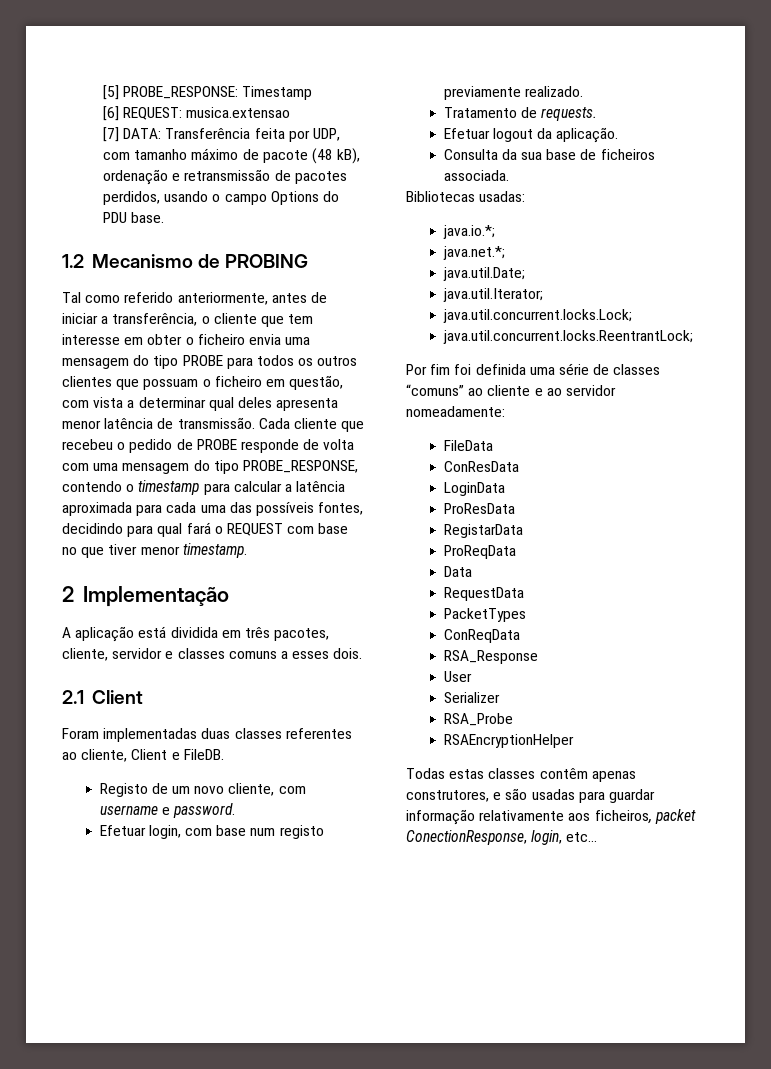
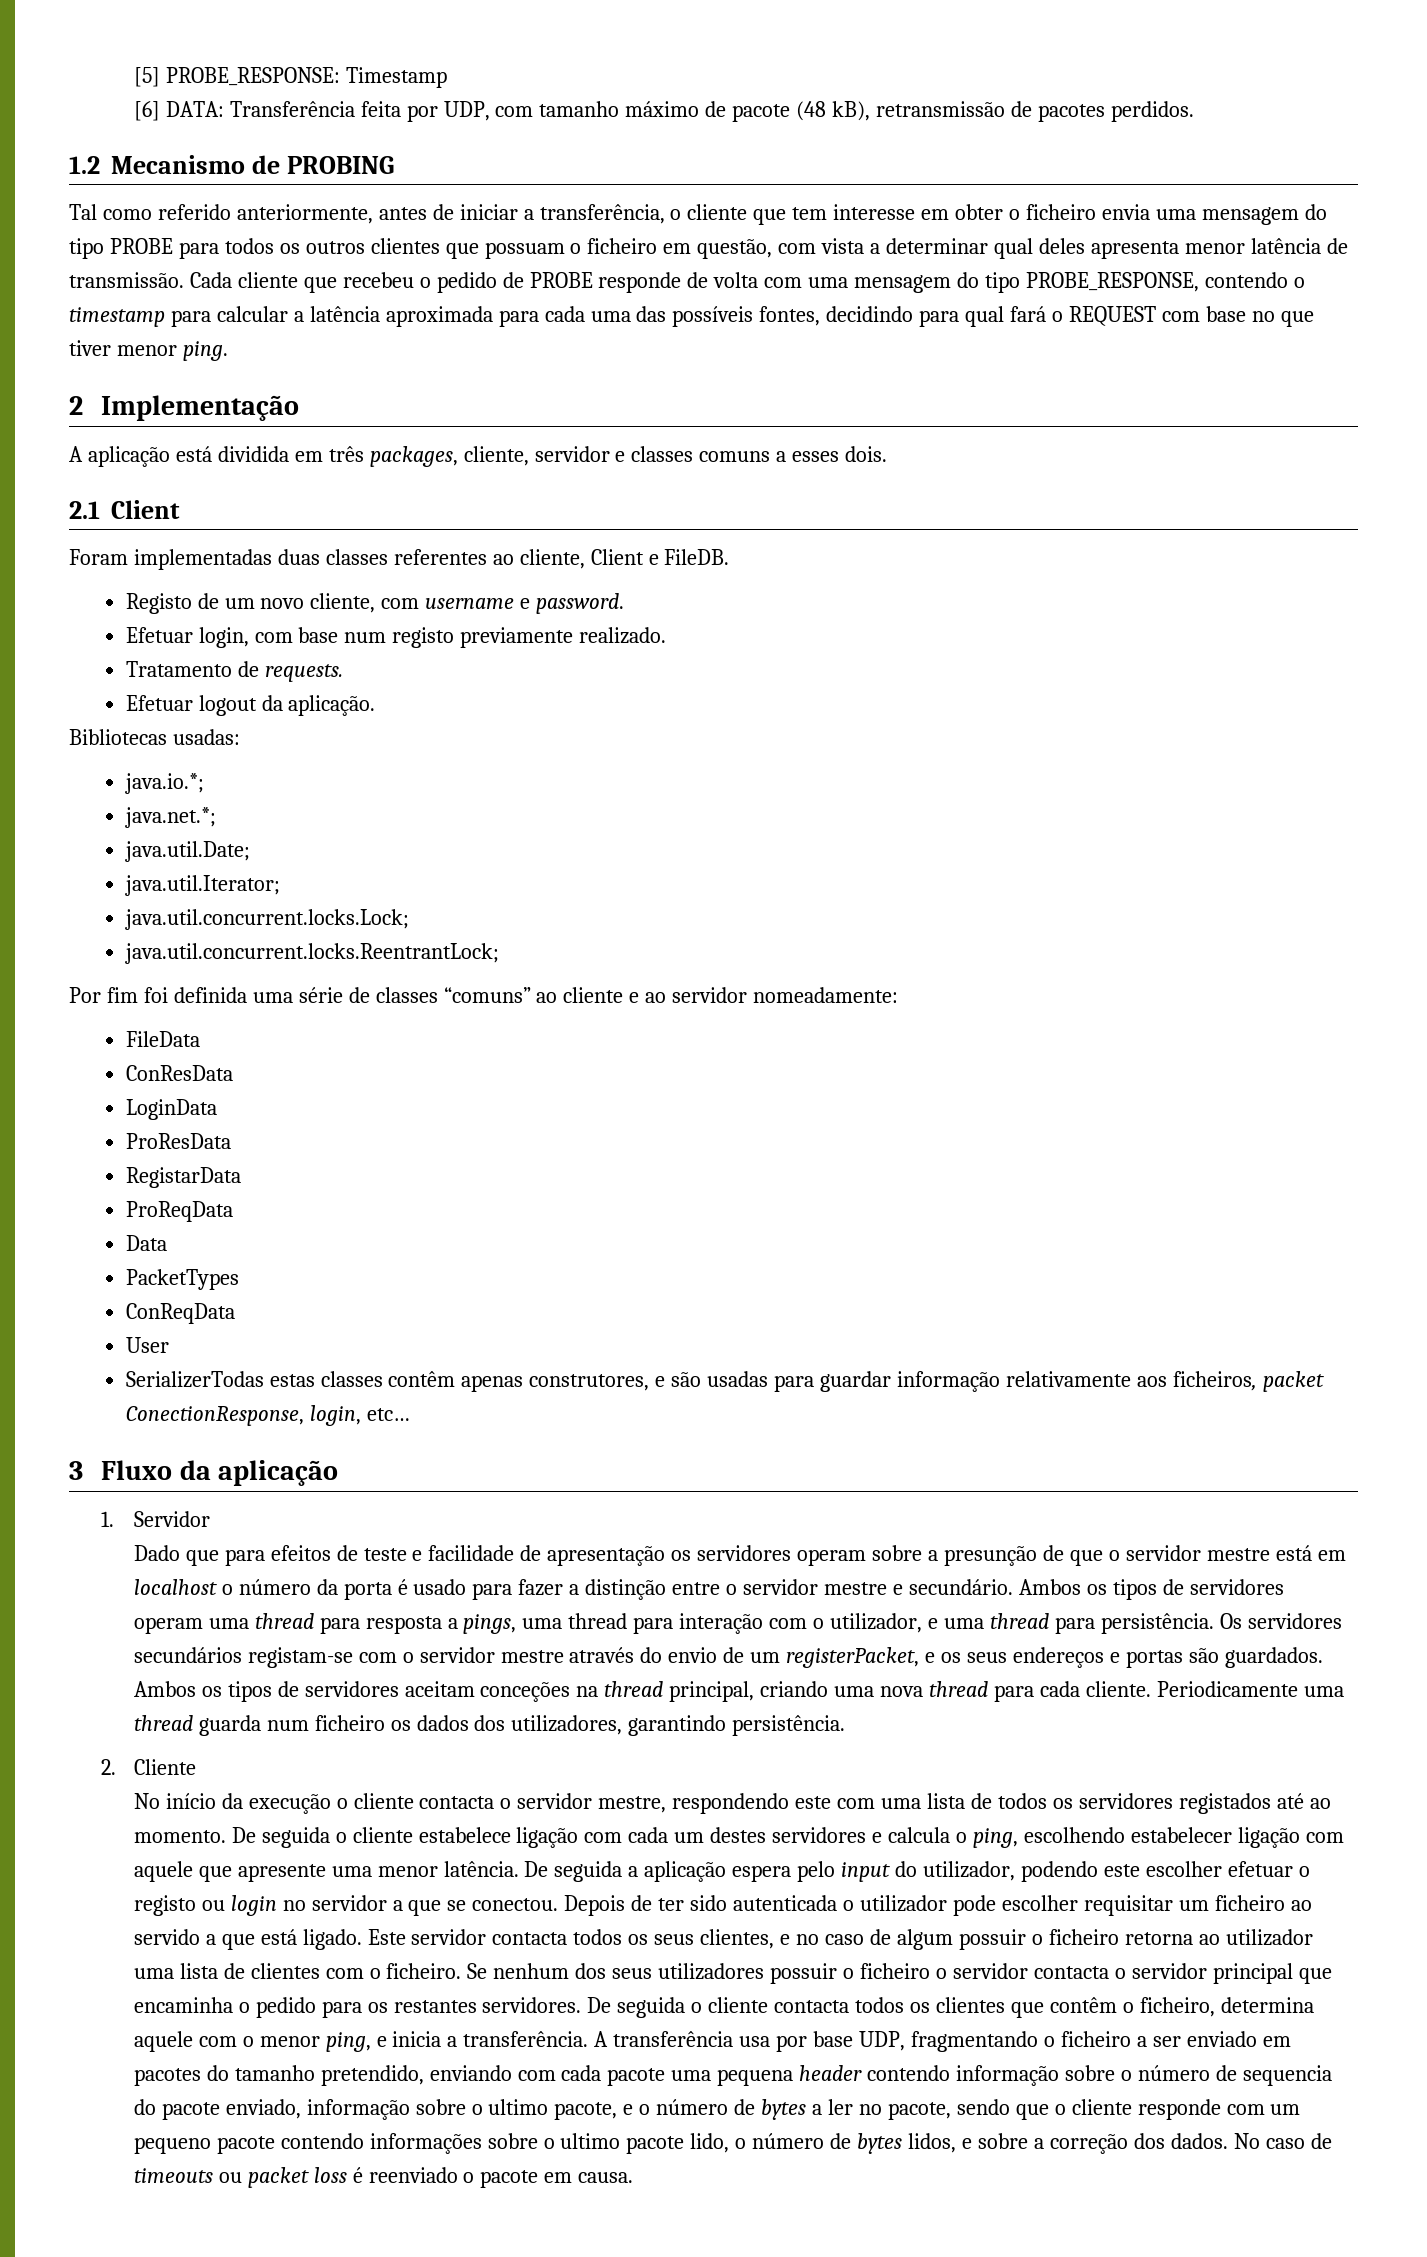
[123,107,291,120] [103,127,120,142] REQUEST: musica.extensao // [7] -> (160, 111) none
[103,169,181,185] ordenação e -> (871, 111) none
[103,191,340,205] [103,212,165,223] perdidos, usando o campo Options do PDU base. -> [1110,101,1194,122] perdidos.
[182,543,247,558] timestamp. -> [182,341,228,361] ping.
[274,628,330,641] pacotes, -> [369,446,458,467] packages,
[443,149,655,160] [443,170,509,181] // Consulta da sua base de ficheiros associada. -> (376, 705) none
[443,587,524,601] // RequestData -> (167, 1243) none
[443,650,538,664] // RSA_Response -> (235, 1313) none
[443,692,500,703] [443,713,513,726] [443,734,574,748] [406,768,445,779] Serializer // RSA_Probe // RSAEncryptionHelper // Todas -> [125,1371,264,1388] SerializerTodas
(598, 837) none -> [69,1460,339,1486] [101,1511,210,1527] [133,1545,1346,1566] [133,1579,1284,1600] [133,1613,1342,1634] [133,1647,1323,1668] [133,1681,1344,1702] [133,1715,846,1736] [101,1759,196,1775] [133,1793,1331,1814] [133,1827,1344,1848] [133,1861,1310,1882] [133,1895,1312,1916] [133,1929,1313,1950] [133,1963,1332,1984] [133,1997,1314,2018] [133,2031,1291,2052] [133,2065,1332,2086] [133,2099,1301,2120] [133,2133,1332,2154] [133,2167,634,2188] // 3 Fluxo da aplicação // 1. Servidor // Dado que para efeitos de teste e facilidade de apresentação os servidores operam sobre a presunção de que o servidor mestre está em localhost o número da porta é usado para fazer a distinção entre o servidor mestre e secundário. Ambos os tipos de servidores operam uma thread para resposta a pings, uma thread para interação com o utilizador, e uma thread para persistência. Os servidores secundários registam-se com o servidor mestre através do envio de um registerPacket, e os seus endereços e portas são guardados. Ambos os tipos de servidores aceitam conceções na thread principal, criando uma nova thread para cada cliente. Periodicamente uma thread guarda num ficheiro os dados dos utilizadores, garantindo persistência. // 2. Cliente // No início da execução o cliente contacta o servidor mestre, respondendo este com uma lista de todos os servidores registados até ao momento. De seguida o cliente estabelece ligação com cada um destes servidores e calcula o ping, escolhendo estabelecer ligação com aquele que apresente uma menor latência. De seguida a aplicação espera pelo input do utilizador, podendo este escolher efetuar o registo ou login no servidor a que se conectou. Depois de ter sido autenticada o utilizador pode escolher requisitar um ficheiro ao servido a que está ligado. Este servidor contacta todos os seus clientes, e no caso de algum possuir o ficheiro retorna ao utilizador uma lista de clientes com o ficheiro. Se nenhum dos seus utilizadores possuir o ficheiro o servidor contacta o servidor principal que encaminha o pedido para os restantes servidores. De seguida o cliente contacta todos os clientes que contêm o ficheiro, determina aquele com o menor ping, e inicia a transferência. A transferência usa por base UDP, fragmentando o ficheiro a ser enviado em pacotes do tamanho pretendido, enviando com cada pacote uma pequena header contendo informação sobre o número de sequencia do pacote enviado, informação sobre o ultimo pacote, e o número de bytes a ler no pacote, sendo que o cliente responde com um pequeno pacote contendo informações sobre o ultimo pacote lido, o número de bytes lidos, e sobre a correção dos dados. No caso de timeouts ou packet loss é reenviado o pacote em causa.

